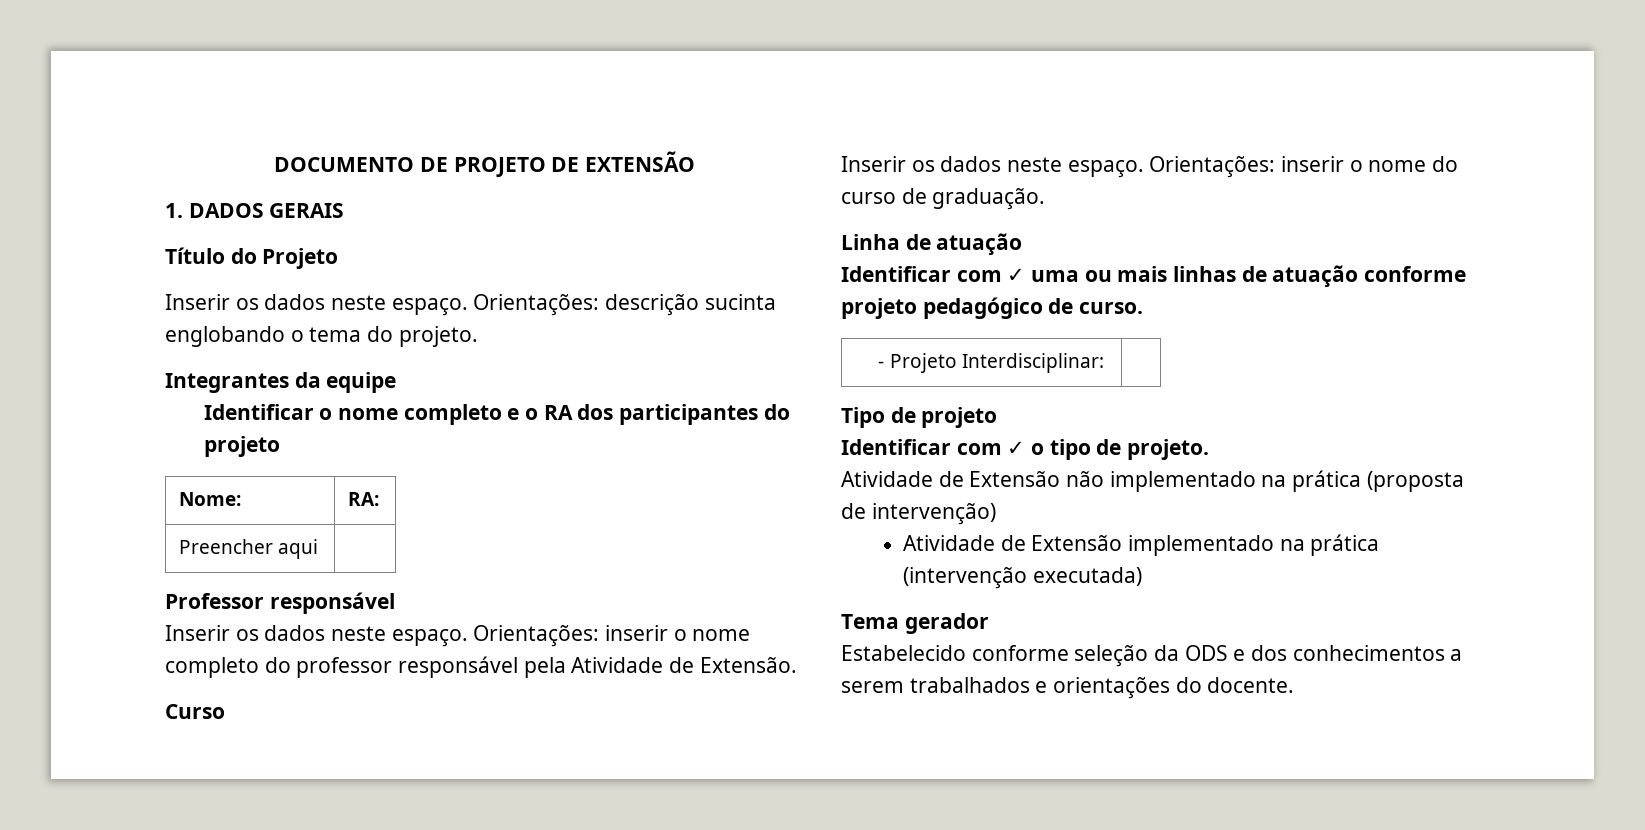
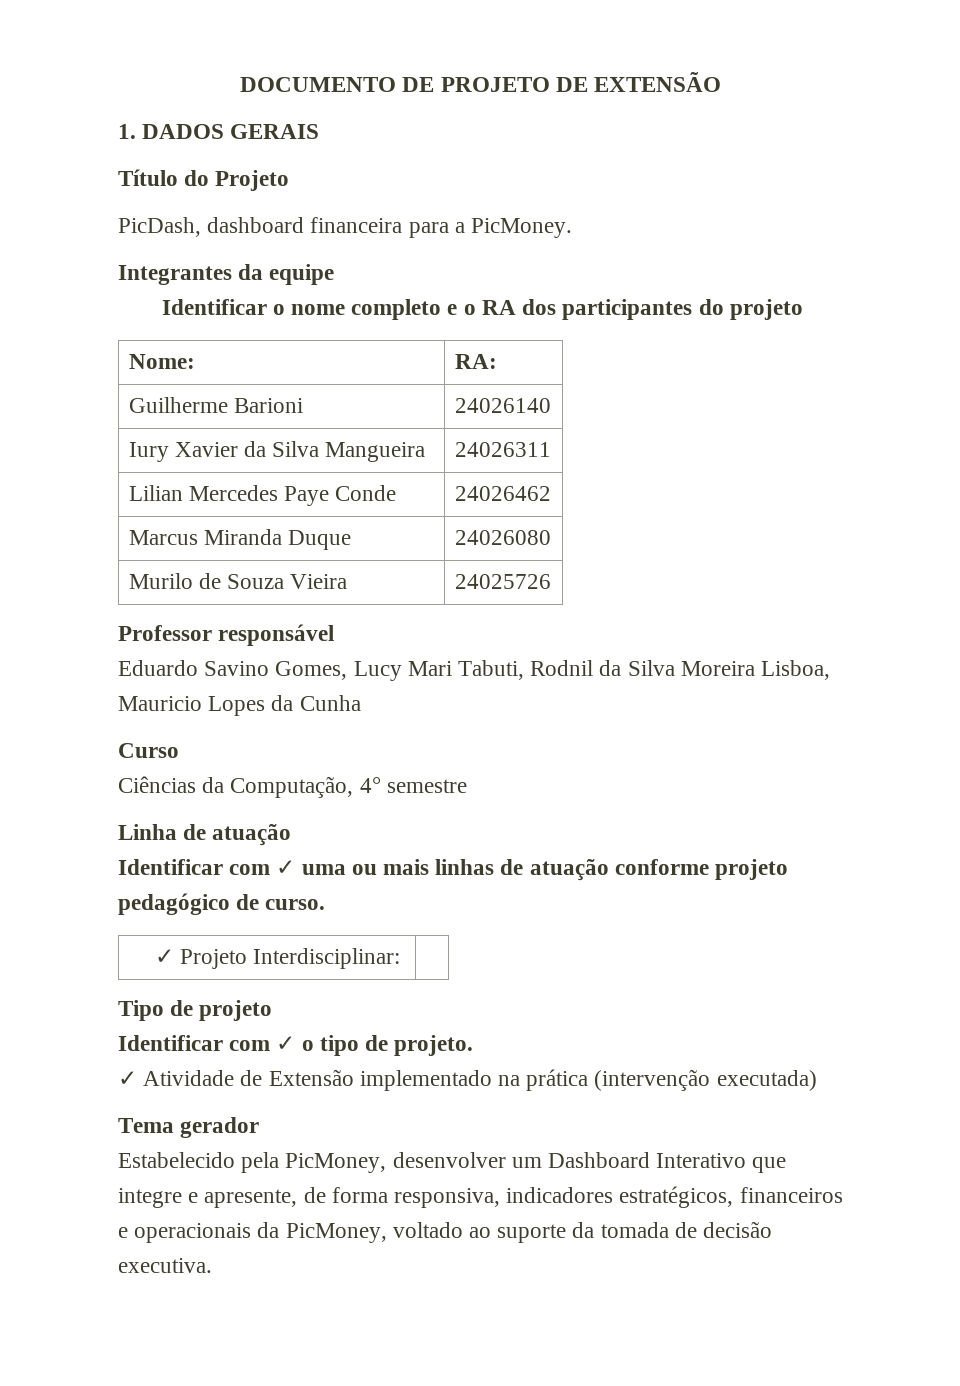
[165,294,776,316] [165,326,478,347] Inserir os dados neste espaço. Orientações: descrição sucinta englobando o tema do projeto. -> [118,217,573,238] PicDash, dashboard financeira para a PicMoney.
[179,539,319,559] [165,592,395,614] [165,625,751,647] [165,656,797,678] [165,704,225,719] [841,156,1459,178] [841,188,1046,210] Preencher aqui | // Professor responsável // Inserir os dados neste espaço. Orientações: inserir o nome completo do professor responsável pela Atividade de Extensão. // Curso // Inserir os dados neste espaço. Orientações: inserir o nome do curso de graduação. -> [128,397,303,413] [454,398,551,413] [128,441,426,462] [454,442,551,457] [128,485,397,506] [454,486,551,501] [128,529,352,550] [454,530,551,545] [128,573,348,589] [454,574,551,589] [118,624,335,646] [118,660,831,681] [118,695,361,716] [118,743,179,758] [118,776,467,798] Guilherme Barioni | 24026140 // Iury Xavier da Silva Mangueira | 24026311 // Lilian Mercedes Paye Conde | 24026462 // Marcus Miranda Duque | 24026080 // Murilo de Souza Vieira | 24025726 // Professor responsável // Eduardo Savino Gomes, Lucy Mari Tabuti, Rodnil da Silva Moreira Lisboa, Mauricio Lopes da Cunha // Curso // Ciências da Computação, 4° semestre
[878,361,885,368] - -> [154,949,174,964] ✓
[841,470,1464,492] [841,503,996,525] Atividade de Extensão não implementado na prática (proposta de intervenção) // -> [118,1071,137,1086] ✓
[971,645,1463,667] [841,677,1295,699] conforme seleção da ODS e dos conhecimentos a serem trabalhados e orientações do docente. -> [241,1152,787,1173] [118,1186,843,1208] [118,1221,773,1243] [118,1258,212,1273] pela PicMoney, desenvolver um Dashboard Interativo que integre e apresente, de forma responsiva, indicadores estratégicos, financeiros e operacionais da PicMoney, voltado ao suporte da tomada de decisão executiva.

